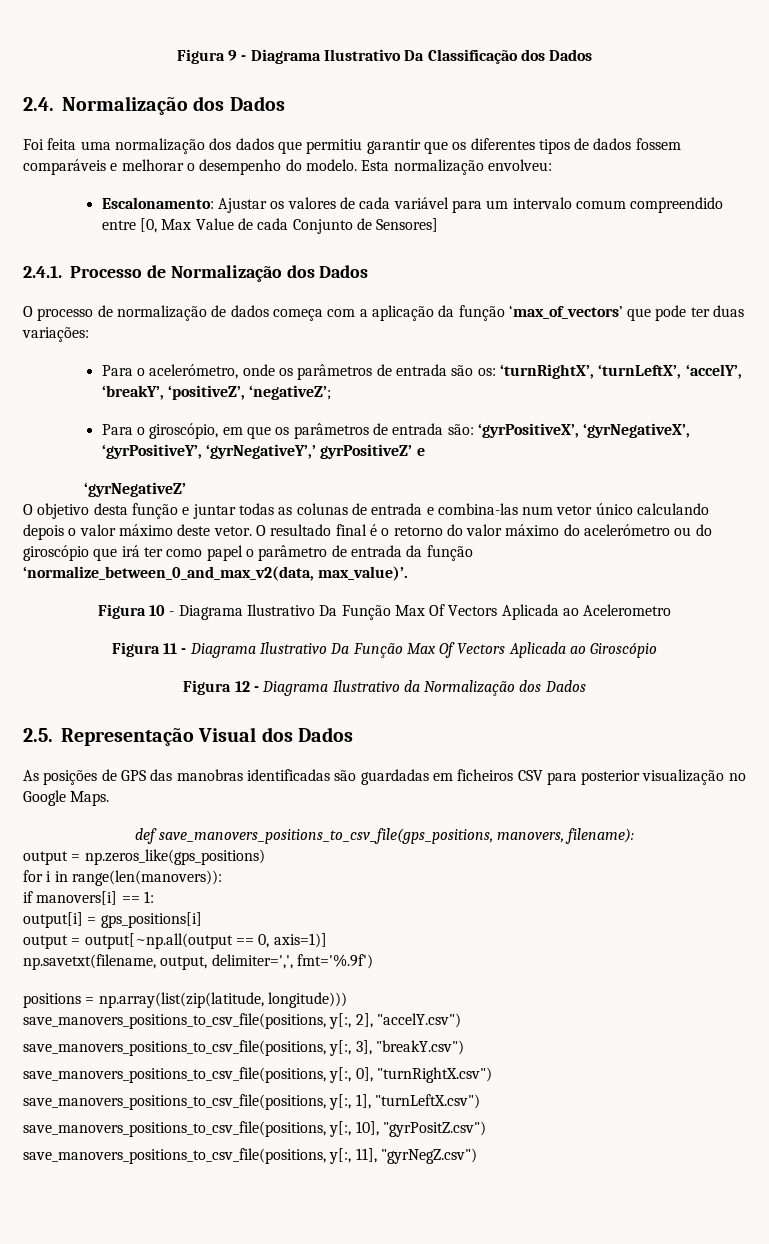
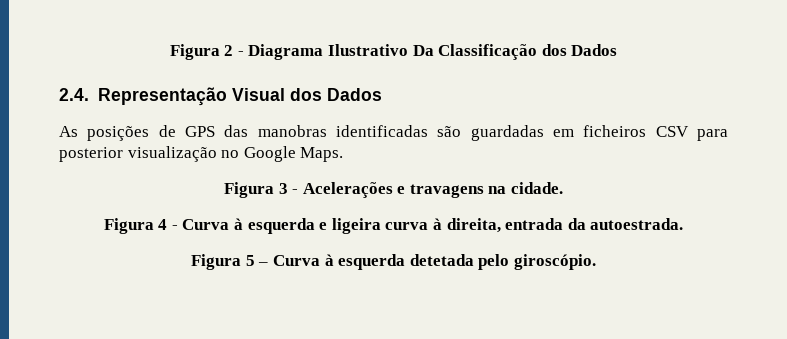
[176,49,238,64] Figura 9 -> [169,44,234,60] Figura 2
[62,96,285,115] [23,138,681,154] [23,159,552,175] [101,197,724,213] [101,218,439,234] [23,265,369,282] [23,305,745,321] [22,327,89,342] [101,364,742,380] [101,385,332,400] [101,423,691,439] [101,444,425,459] [84,482,187,497] [23,503,710,519] [23,524,712,540] [23,545,473,561] [23,566,409,581] [97,604,672,620] [111,642,658,658] [183,680,586,696] [23,728,53,742] Normalização dos Dados // Foi feita uma normalização dos dados que permitiu garantir que os diferentes tipos de dados fossem comparáveis e melhorar o desempenho do modelo. Esta normalização envolveu: // Escalonamento: Ajustar os valores de cada variável para um intervalo comum compreendido entre [0, Max Value de cada Conjunto de Sensores] // 2.4.1. Processo de Normalização dos Dados // O processo de normalização de dados começa com a aplicação da função ‘max_of_vectors’ que pode ter duas variações: // Para o acelerómetro, onde os parâmetros de entrada são os: ‘turnRightX’, ‘turnLeftX’, ‘accelY’, ‘breakY’, ‘positiveZ’, ‘negativeZ’; // Para o giroscópio, em que os parâmetros de entrada são: ‘gyrPositiveX’, ‘gyrNegativeX’, ‘gyrPositiveY’, ‘gyrNegativeY’,’ gyrPositiveZ’ e // ‘gyrNegativeZ’ // O objetivo desta função e juntar todas as colunas de entrada e combina-las num vetor único calculando depois o valor máximo deste vetor. O resultado final é o retorno do valor máximo do acelerómetro ou do giroscópio que irá ter como papel o parâmetro de entrada da função ‘normalize_between_0_and_max_v2(data, max_value)’. // Figura 10 - Diagrama Ilustrativo Da Função Max Of Vectors Aplicada ao Acelerometro // Figura 11 - Diagrama Ilustrativo Da Função Max Of Vectors Aplicada ao Giroscópio // Figura 12 - Diagrama Ilustrativo da Normalização dos Dados // 2.5. -> (89, 94) none
[134,828,635,844] [23,849,265,865] [23,870,222,886] [23,891,154,905] [23,912,202,928] [23,933,327,949] [23,954,373,970] [23,992,347,1008] [23,1013,461,1029] [23,1040,464,1056] [23,1067,492,1083] [23,1094,480,1110] [23,1121,486,1137] [23,1148,477,1164] def save_manovers_positions_to_csv_file(gps_positions, manovers, filename): // output = np.zeros_like(gps_positions) // for i in range(len(manovers)): // if manovers[i] == 1: // output[i] = gps_positions[i] // output = output[~np.all(output == 0, axis=1)] // np.savetxt(filename, output, delimiter=',', fmt='%.9f') // positions = np.array(list(zip(latitude, longitude))) // save_manovers_positions_to_csv_file(positions, y[:, 2], "accelY.csv") // save_manovers_positions_to_csv_file(positions, y[:, 3], "breakY.csv") // save_manovers_positions_to_csv_file(positions, y[:, 0], "turnRightX.csv") // save_manovers_positions_to_csv_file(positions, y[:, 1], "turnLeftX.csv") // save_manovers_positions_to_csv_file(positions, y[:, 10], "gyrPositZ.csv") // save_manovers_positions_to_csv_file(positions, y[:, 11], "gyrNegZ.csv") -> [223,182,564,198] [103,218,684,234] [191,254,596,270] Figura 3 - Acelerações e travagens na cidade. // Figura 4 - Curva à esquerda e ligeira curva à direita, entrada da autoestrada. // Figura 5 – Curva à esquerda detetada pelo giroscópio.

